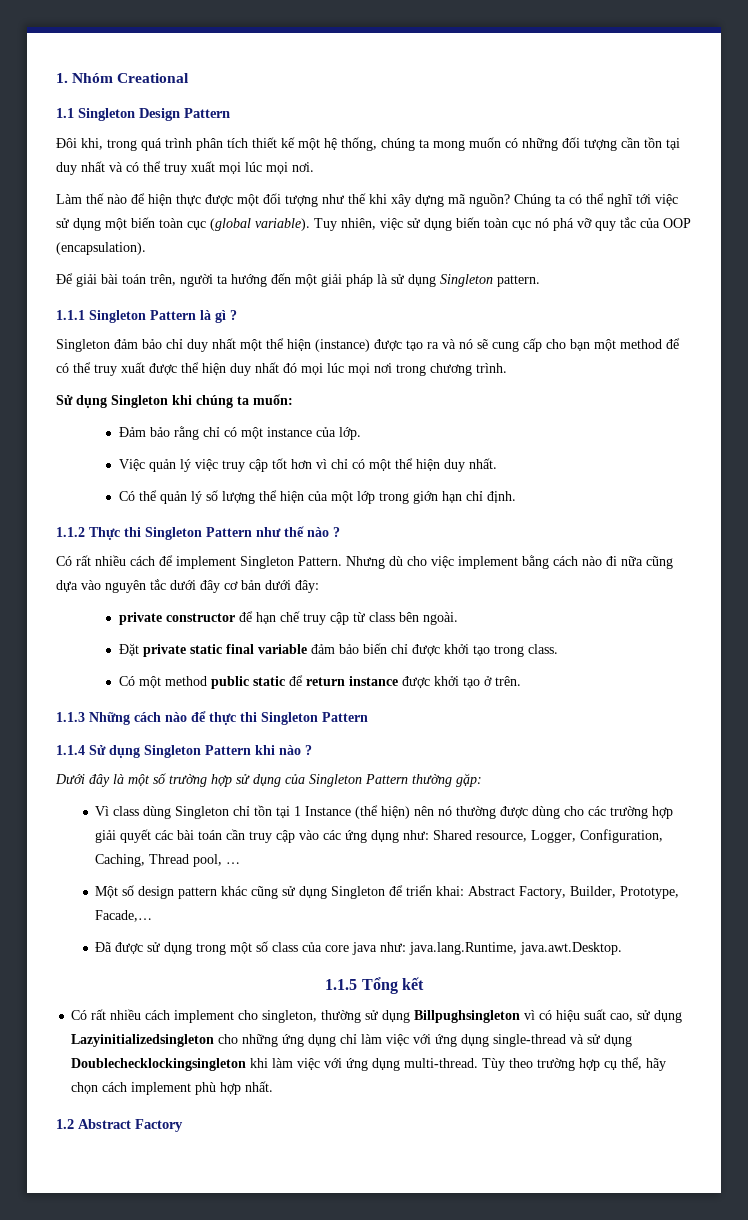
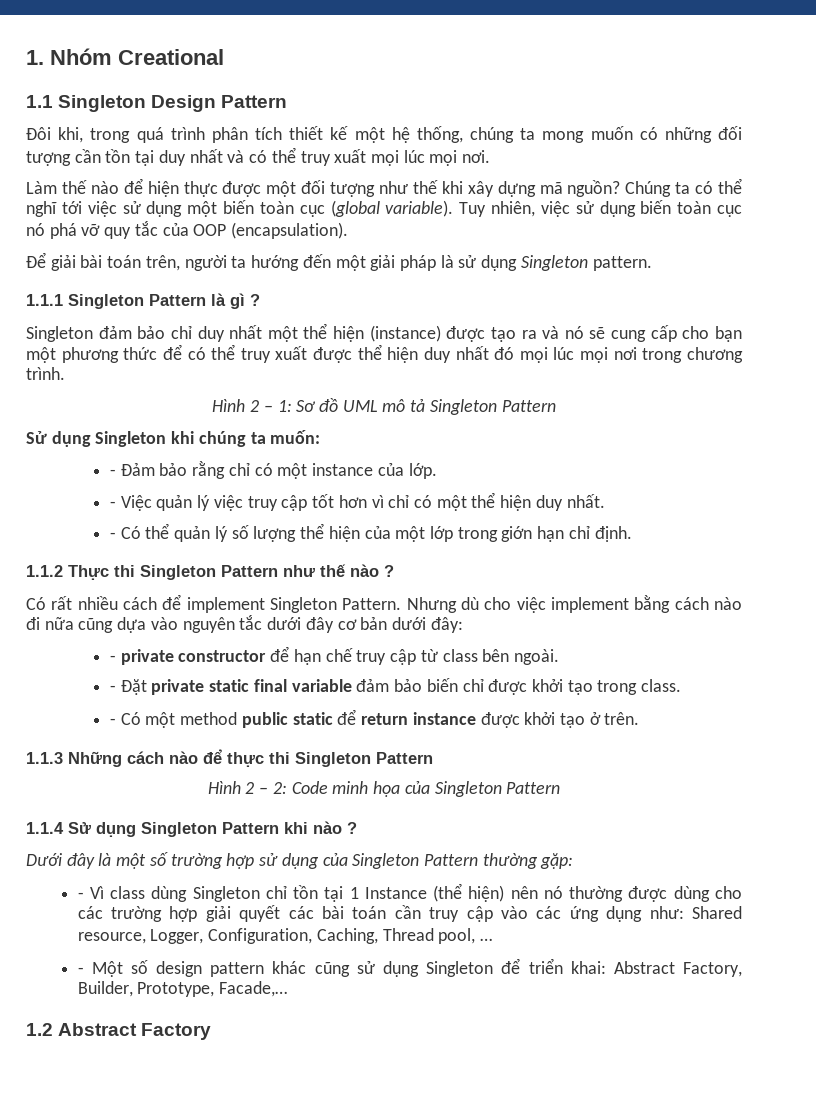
[620,339,662,349] method -> [61,347,158,363] phương thức
(507, 368) none -> [212,398,556,415] // Hình 2 – 1: Sơ đồ UML mô tả Singleton Pattern
(293, 399) none -> [110,469,117,476] -
(361, 433) none -> [110,501,117,508] -
(497, 463) none -> [110,532,117,539] -
(319, 586) none -> [110,655,117,662] -
(458, 618) none -> [110,685,117,692] -
(558, 649) none -> [110,718,117,725] -
(368, 717) none -> [207,781,561,797] // Hình 2 – 2: Code minh họa của Singleton Pattern
(482, 780) none -> [77,892,84,899] -
(241, 863) none -> [77,967,84,974] -
[95,941,623,955] [325,977,424,994] [71,1009,683,1023] [71,1034,633,1047] [71,1057,667,1071] [71,1081,274,1095] // Đã được sử dụng trong một số class của core java như: java.lang.Runtime, java.awt.Desktop. // 1.1.5 Tổng kết // Có rất nhiều cách implement cho singleton, thường sử dụng Billpughsingleton vì có hiệu suất cao, sử dụng Lazyinitializedsingleton cho những ứng dụng chỉ làm việc với ứng dụng single-thread và sử dụng Doublechecklockingsingleton khi làm việc với ứng dụng multi-thread. Tùy theo trường hợp cụ thể, hãy chọn cách implement phù hợp nhất. -> (288, 989) none

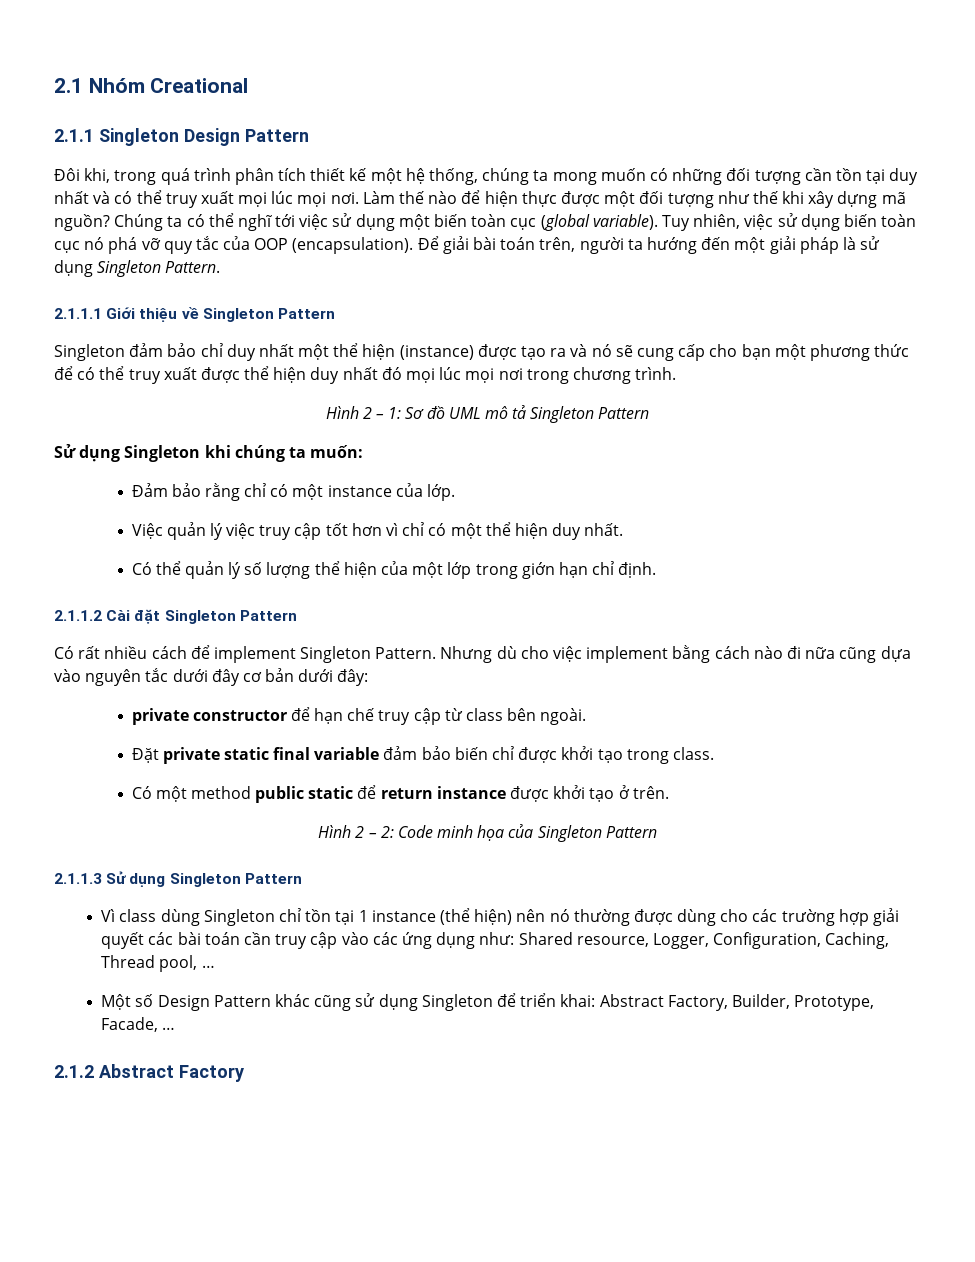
[26,50,44,65] 1. -> [54,78,83,93] 2.1
[26,95,53,108] 1.1 -> [54,129,94,142] 2.1.1
(491, 156) // -> (359, 198) none
(349, 230) // -> (414, 245) none
[592,256,652,271] [26,293,260,309] pattern. // 1.1.1 Singleton Pattern là gì ? -> [165,261,221,273] [54,307,335,322] Pattern. // 2.1.1.1 Giới thiệu về Singleton Pattern
[110,469,117,476] - -> (364, 451) none
[110,501,117,508] - -> (456, 492) none
[110,532,117,539] - -> (624, 529) none
[26,564,394,580] 1.1.2 Thực thi Singleton Pattern như thế nào ? -> [54,609,297,624] 2.1.1.2 Cài đặt Singleton Pattern
[110,655,117,662] - -> (369, 677) none
[110,685,117,692] - -> (587, 716) none
[110,718,117,725] - -> (714, 753) none
[26,749,433,767] // 1.1.3 Những cách nào để thực thi Singleton Pattern -> (669, 792) none
[26,822,64,834] 1.1.4 -> [54,873,102,884] 2.1.1.3
[284,821,357,834] [26,852,574,869] [77,892,84,899] khi nào ? // Dưới đây là một số trường hợp sử dụng của Singleton Pattern thường gặp: // - -> (302, 878) //
[364,887,427,899] Instance -> [371,910,436,922] instance
[77,967,84,974] - -> (215, 966) none
[156,961,265,977] design pattern -> [157,995,271,1011] Design Pattern
[219,981,288,997] [26,1023,53,1036] Facade,… // 1.2 -> [101,1017,176,1032] [54,1065,94,1078] Facade, … // 2.1.2

